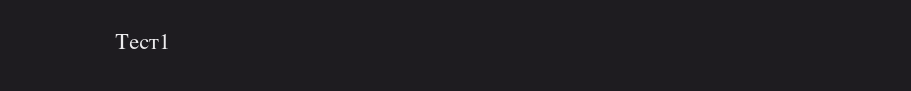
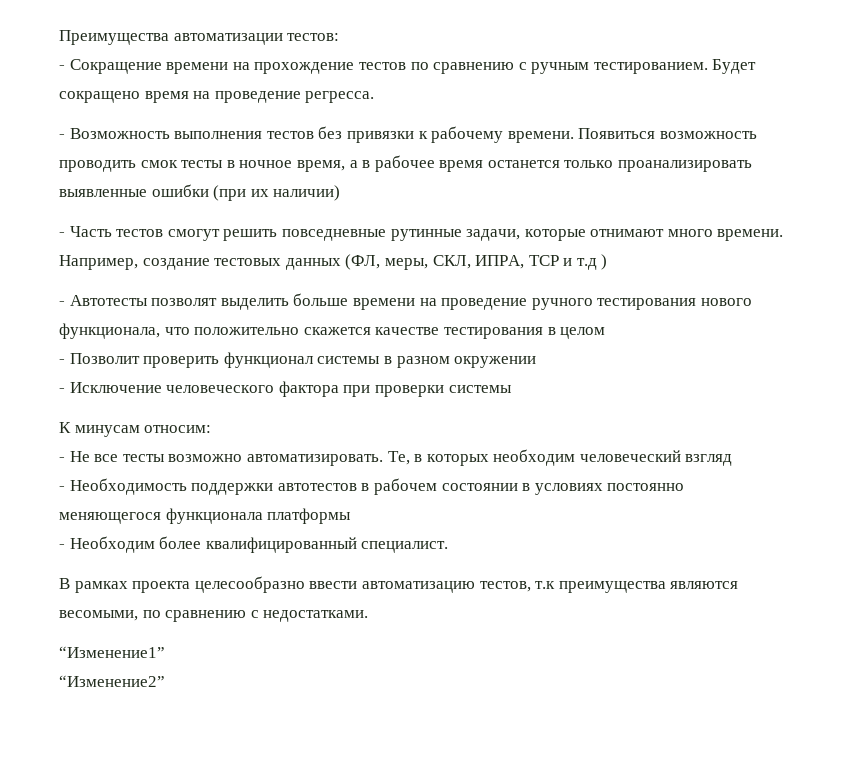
[115,34,170,49] Тест1 -> [59,30,340,45] [59,59,757,74] [59,91,375,103] [59,126,757,143] [59,155,753,172] [59,184,341,201] [59,226,784,241] [59,254,608,270] [59,293,752,310] [59,323,606,339] [59,352,537,368] [59,381,512,397] [59,422,212,437] [59,449,733,466] [59,478,685,495] [59,508,352,524] [59,536,449,553] [59,576,739,593] [59,610,369,622] [59,646,165,658] [59,675,165,687] Преимущества автоматизации тестов: // - Сокращение времени на прохождение тестов по сравнению с ручным тестированием. Будет сокращено время на проведение регресса. // - Возможность выполнения тестов без привязки к рабочему времени. Появиться возможность проводить смок тесты в ночное время, а в рабочее время останется только проанализировать выявленные ошибки (при их наличии) // - Часть тестов смогут решить повседневные рутинные задачи, которые отнимают много времени. Например, создание тестовых данных (ФЛ, меры, СКЛ, ИПРА, ТСР и т.д ) // - Автотесты позволят выделить больше времени на проведение ручного тестирования нового функционала, что положительно скажется качестве тестирования в целом // - Позволит проверить функционал системы в разном окружении // - Исключение человеческого фактора при проверки системы // К минусам относим: // - Не все тесты возможно автоматизировать. Те, в которых необходим человеческий взгляд // - Необходимость поддержки автотестов в рабочем состоянии в условиях постоянно меняющегося функционала платформы // - Необходим более квалифицированный специалист. // В рамках проекта целесообразно ввести автоматизацию тестов, т.к преимущества являются весомыми, по сравнению с недостатками. // “Изменение1” // “Изменение2”

